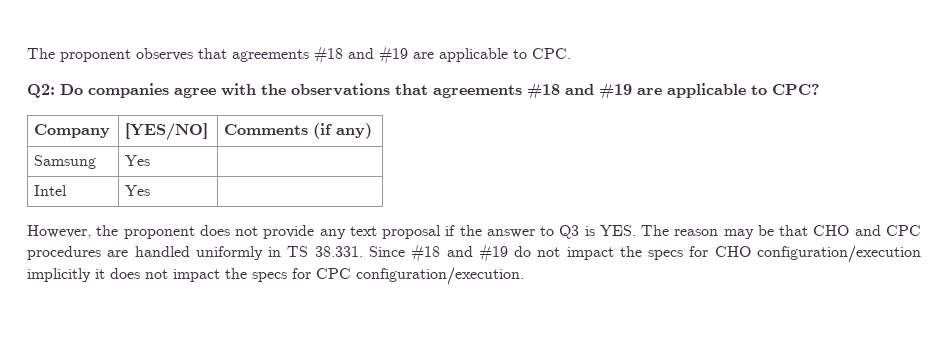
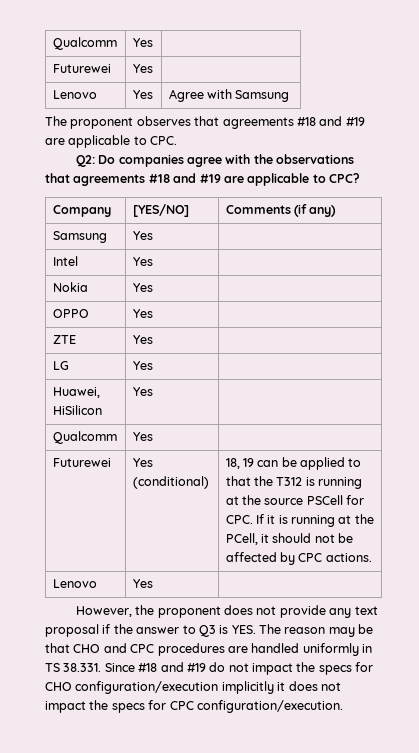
(27, 53) none -> [52,37,117,50] [132,38,153,47] [52,64,111,73] [132,64,153,73] [52,90,97,99] [132,90,153,99] [168,89,290,102] Qualcomm | Yes | // Futurewei | Yes | // Lenovo | Yes | Agree with Samsung //
(151, 190) none -> [52,282,88,292] [132,283,153,292] [52,309,89,318] [132,309,153,318] [52,335,76,344] [132,335,153,344] [52,361,69,370] [132,361,153,370] [52,387,100,398] [52,405,102,415] [132,387,153,396] [52,431,117,444] [132,432,153,441] [52,458,111,467] [132,458,153,467] [132,476,209,489] [225,457,362,470] [225,476,363,489] [225,495,365,505] [225,514,374,527] [225,533,354,545] [225,552,372,565] [52,579,97,588] [132,579,153,588] // Nokia | Yes | // OPPO | Yes | // ZTE | Yes | // LG | Yes | // Huawei, HiSilicon | Yes | // Qualcomm | Yes | // Futurewei | Yes (conditional) | 18, 19 can be applied to that the T312 is running at the source PSCell for CPC. If it is running at the PCell, it should not be affected by CPC actions. // Lenovo | Yes |

